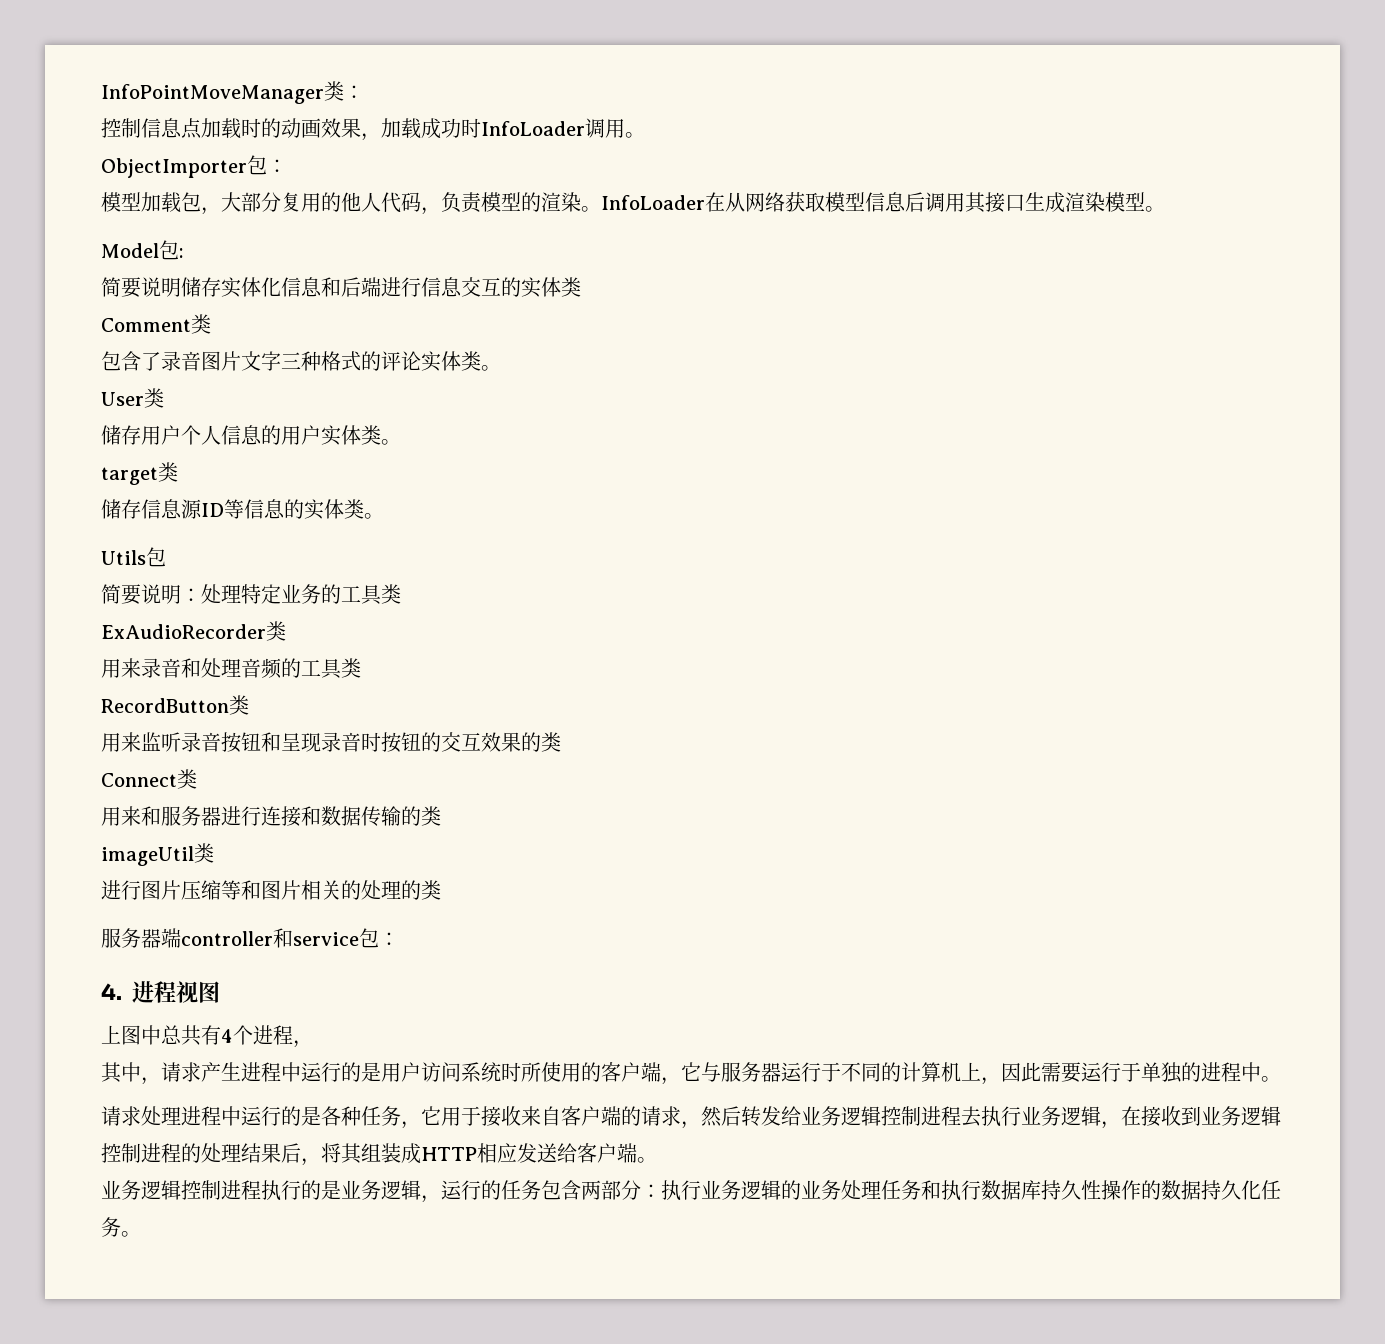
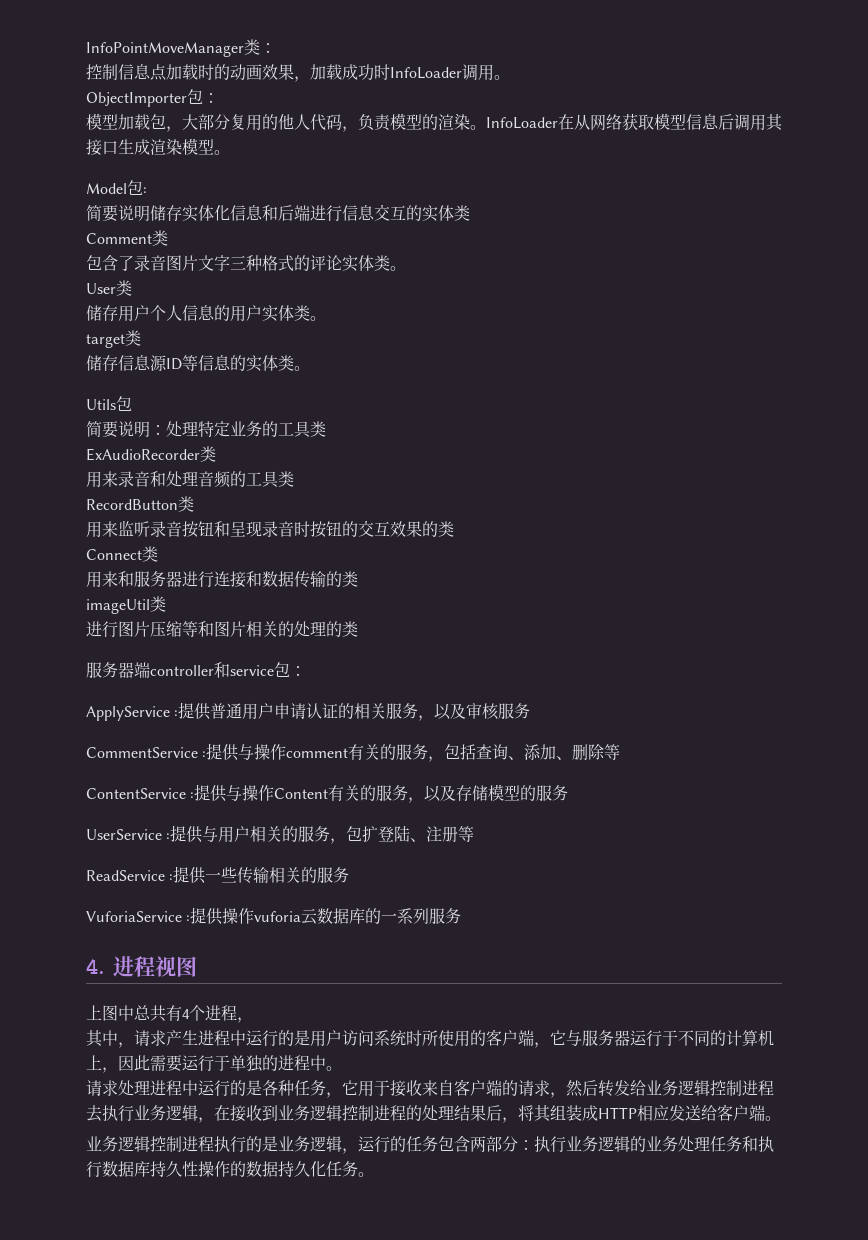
(399, 939) none -> [86,702,531,721] [86,743,621,762] [86,784,569,803] [86,825,475,844] [86,866,350,884] [86,907,462,925] // ApplyService :提供普通用户申请认证的相关服务，以及审核服务 // CommentService :提供与操作comment有关的服务，包括查询、添加、删除等 // ContentService :提供与操作Content有关的服务，以及存储模型的服务 // UserService :提供与用户相关的服务，包扩登陆、注册等 // ReadService :提供一些传输相关的服务 // VuforiaService :提供操作vuforia云数据库的一系列服务

